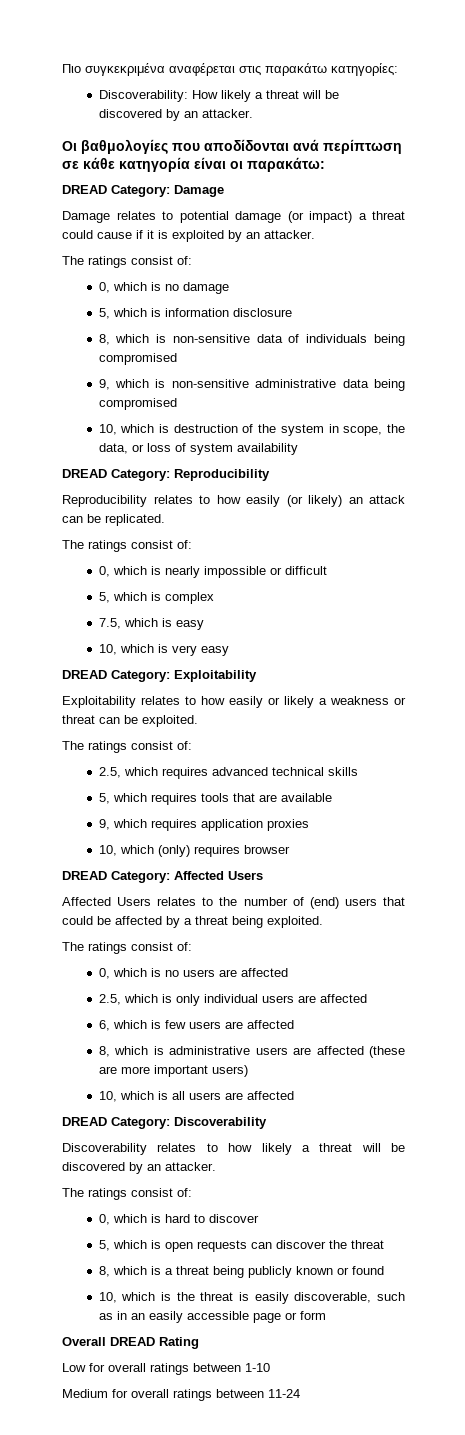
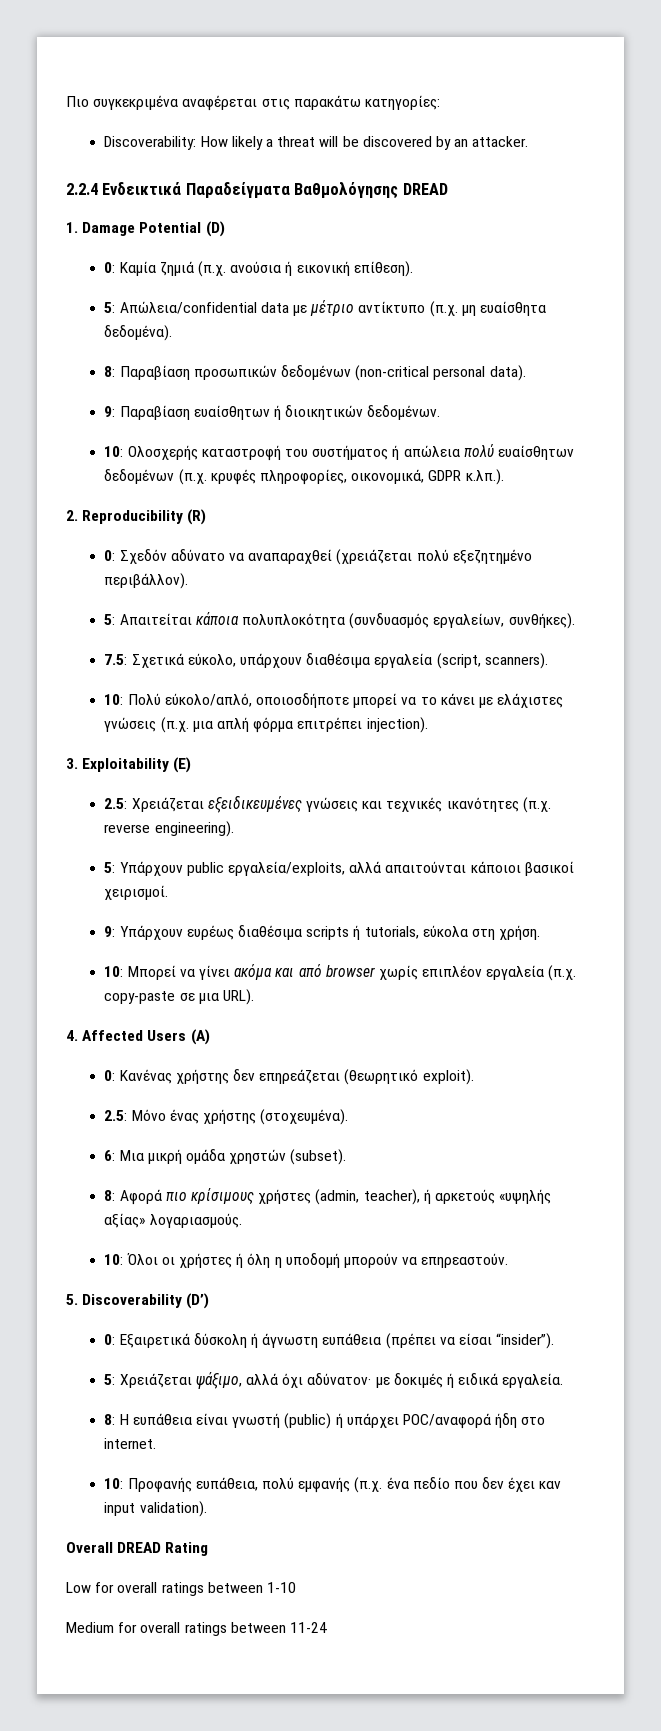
[62,139,402,154] [62,157,325,172] [62,185,224,197] [62,211,405,223] [62,230,315,242] [62,256,192,268] [98,282,229,294] [98,308,292,319] [98,334,405,346] [98,353,177,365] [98,379,405,391] [98,398,177,410] [98,424,405,436] [98,443,298,455] [62,469,270,481] [62,495,405,507] [62,514,165,526] [62,540,192,552] [98,566,327,578] [98,592,214,604] [98,618,204,630] [98,644,229,656] [62,670,257,682] [62,696,406,708] [62,715,198,727] [62,741,192,753] [98,767,358,779] [98,793,332,805] [98,819,309,831] [98,845,290,857] [62,871,263,883] [62,897,405,909] [62,916,323,928] [62,942,192,954] [98,968,288,979] [98,994,367,1006] [98,1020,294,1031] [98,1046,406,1058] [98,1065,248,1077] [98,1091,294,1102] [62,1117,267,1129] [62,1143,405,1155] [62,1162,216,1174] [62,1188,192,1200] [98,1214,259,1225] [98,1240,384,1252] [98,1266,384,1278] [98,1292,405,1304] [98,1311,326,1323] Οι βαθμολογίες που αποδίδονται ανά περίπτωση σε κάθε κατηγορία είναι οι παρακάτω: // DREAD Category: Damage // Damage relates to potential damage (or impact) a threat could cause if it is exploited by an attacker. // The ratings consist of: // 0, which is no damage // 5, which is information disclosure // 8, which is non-sensitive data of individuals being compromised // 9, which is non-sensitive administrative data being compromised // 10, which is destruction of the system in scope, the data, or loss of system availability // DREAD Category: Reproducibility // Reproducibility relates to how easily (or likely) an attack can be replicated. // The ratings consist of: // 0, which is nearly impossible or difficult // 5, which is complex // 7.5, which is easy // 10, which is very easy // DREAD Category: Exploitability // Exploitability relates to how easily or likely a weakness or threat can be exploited. // The ratings consist of: // 2.5, which requires advanced technical skills // 5, which requires tools that are available // 9, which requires application proxies // 10, which (only) requires browser // DREAD Category: Affected Users // Affected Users relates to the number of (end) users that could be affected by a threat being exploited. // The ratings consist of: // 0, which is no users are affected // 2.5, which is only individual users are affected // 6, which is few users are affected // 8, which is administrative users are affected (these are more important users) // 10, which is all users are affected // DREAD Category: Discoverability // Discoverability relates to how likely a threat will be discovered by an attacker. // The ratings consist of: // 0, which is hard to discover // 5, which is open requests can discover the threat // 8, which is a threat being publicly known or found // 10, which is the threat is easily discoverable, such as in an easily accessible page or form -> [66,182,448,199] [66,221,225,237] [104,261,413,277] [104,300,546,317] [104,325,173,341] [104,365,526,381] [104,405,441,420] [104,444,574,461] [104,469,504,485] [66,509,207,525] [104,549,532,565] [104,573,189,589] [104,612,575,629] [104,653,548,669] [104,693,564,708] [104,717,428,733] [66,757,192,773] [104,795,551,813] [104,821,234,837] [104,861,574,876] [104,885,169,900] [104,925,541,940] [104,964,577,981] [104,989,254,1005] [66,1029,210,1045] [104,1069,474,1085] [104,1109,349,1125] [104,1149,347,1165] [104,1188,552,1205] [104,1213,242,1228] [104,1253,509,1268] [66,1293,210,1309] [104,1333,555,1349] [104,1372,564,1389] [104,1413,546,1429] [104,1438,157,1449] [104,1477,562,1493] [104,1501,207,1517] 2.2.4 Ενδεικτικά Παραδείγματα Βαθμολόγησης DREAD // 1. Damage Potential (D) // 0: Καμία ζημιά (π.χ. ανούσια ή εικονική επίθεση). // 5: Απώλεια/confidential data με μέτριο αντίκτυπο (π.χ. μη ευαίσθητα δεδομένα). // 8: Παραβίαση προσωπικών δεδομένων (non-critical personal data). // 9: Παραβίαση ευαίσθητων ή διοικητικών δεδομένων. // 10: Ολοσχερής καταστροφή του συστήματος ή απώλεια πολύ ευαίσθητων δεδομένων (π.χ. κρυφές πληροφορίες, οικονομικά, GDPR κ.λπ.). // 2. Reproducibility (R) // 0: Σχεδόν αδύνατο να αναπαραχθεί (χρειάζεται πολύ εξεζητημένο περιβάλλον). // 5: Απαιτείται κάποια πολυπλοκότητα (συνδυασμός εργαλείων, συνθήκες). // 7.5: Σχετικά εύκολο, υπάρχουν διαθέσιμα εργαλεία (script, scanners). // 10: Πολύ εύκολο/απλό, οποιοσδήποτε μπορεί να το κάνει με ελάχιστες γνώσεις (π.χ. μια απλή φόρμα επιτρέπει injection). // 3. Exploitability (E) // 2.5: Χρειάζεται εξειδικευμένες γνώσεις και τεχνικές ικανότητες (π.χ. reverse engineering). // 5: Υπάρχουν public εργαλεία/exploits, αλλά απαιτούνται κάποιοι βασικοί χειρισμοί. // 9: Υπάρχουν ευρέως διαθέσιμα scripts ή tutorials, εύκολα στη χρήση. // 10: Μπορεί να γίνει ακόμα και από browser χωρίς επιπλέον εργαλεία (π.χ. copy-paste σε μια URL). // 4. Affected Users (A) // 0: Κανένας χρήστης δεν επηρεάζεται (θεωρητικό exploit). // 2.5: Μόνο ένας χρήστης (στοχευμένα). // 6: Μια μικρή ομάδα χρηστών (subset). // 8: Αφορά πιο κρίσιμους χρήστες (admin, teacher), ή αρκετούς «υψηλής αξίας» λογαριασμούς. // 10: Όλοι οι χρήστες ή όλη η υποδομή μπορούν να επηρεαστούν. // 5. Discoverability (D’) // 0: Εξαιρετικά δύσκολη ή άγνωστη ευπάθεια (πρέπει να είσαι “insider”). // 5: Χρειάζεται ψάξιμο, αλλά όχι αδύνατον· με δοκιμές ή ειδικά εργαλεία. // 8: Η ευπάθεια είναι γνωστή (public) ή υπάρχει POC/αναφορά ήδη στο internet. // 10: Προφανής ευπάθεια, πολύ εμφανής (π.χ. ένα πεδίο που δεν έχει καν input validation).

